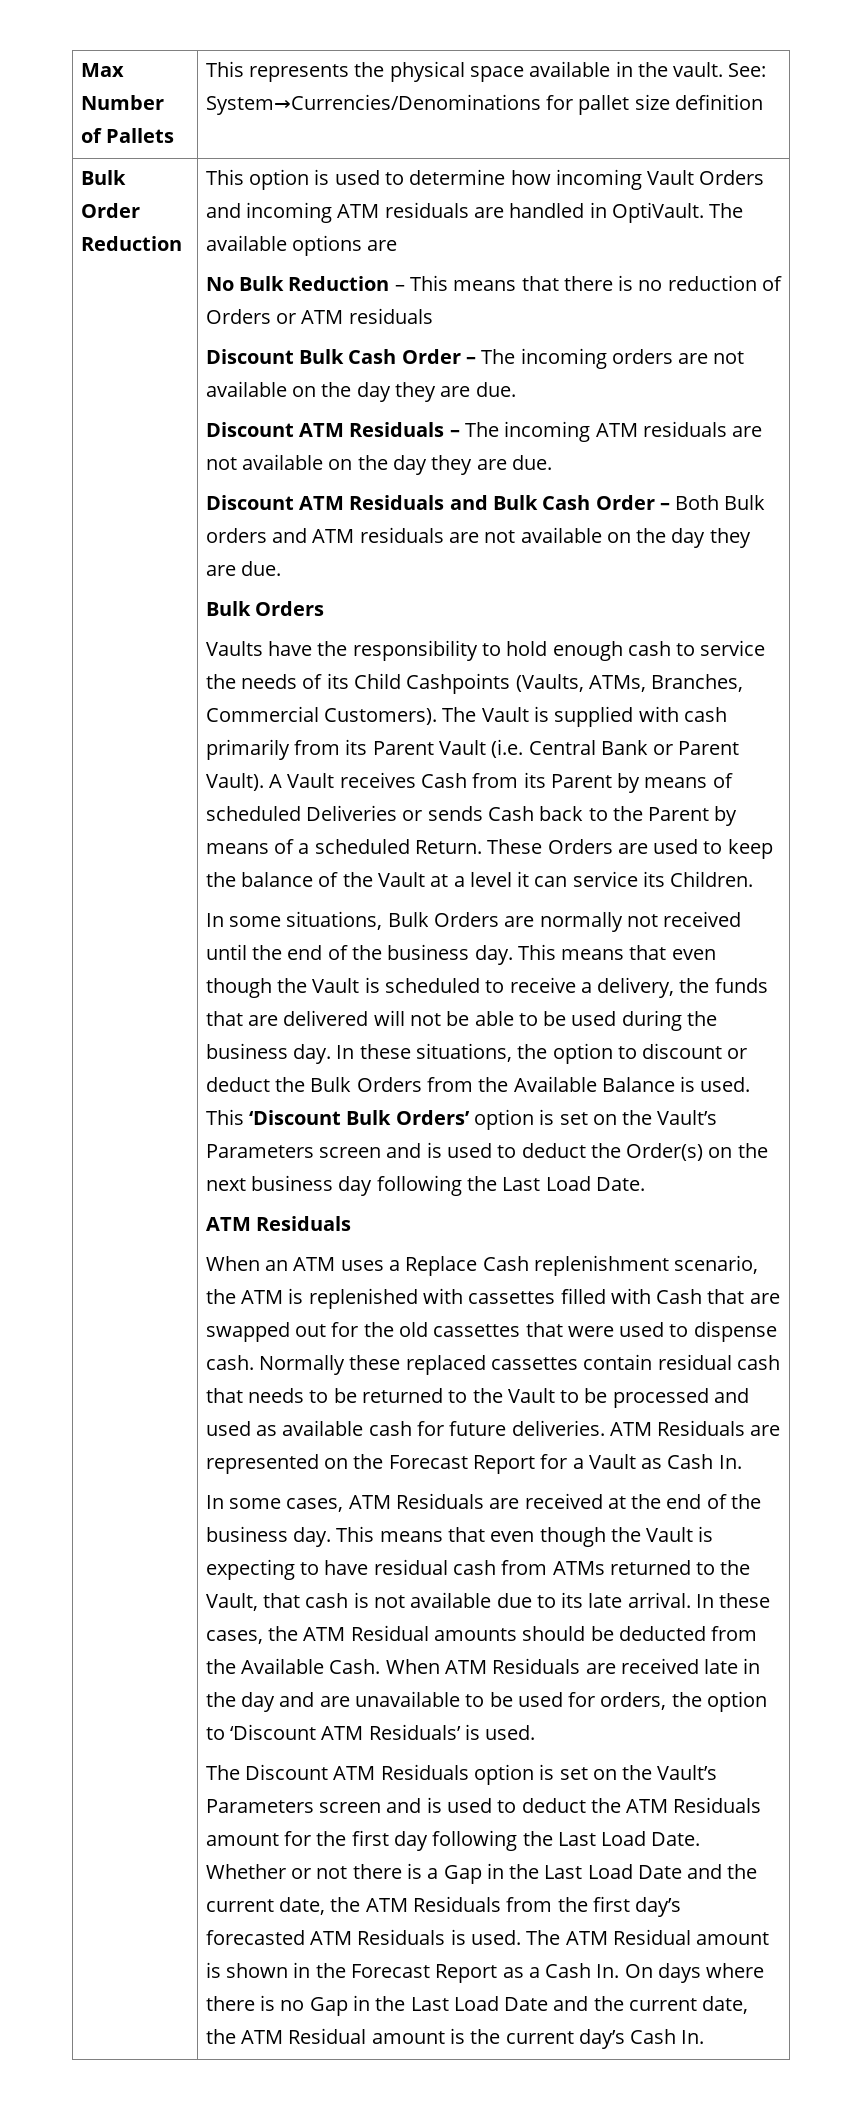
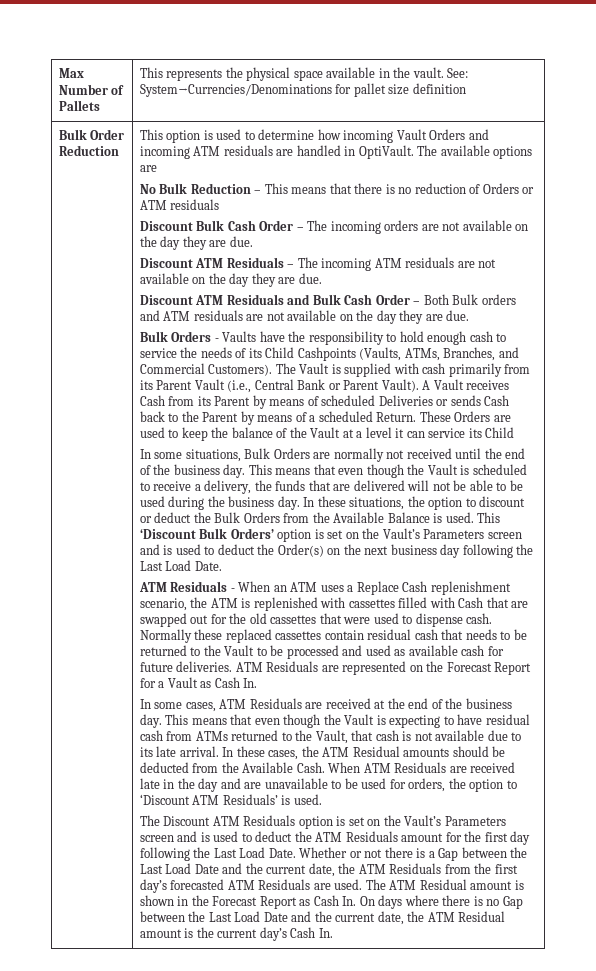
(325, 608) // -> [214,338,219,342] -
(744, 683) none -> [498,347,519,358] and
[491,739,524,758] (i.e. -> [227,380,252,393] (i.e.,
[670,871,754,887] Children. -> [485,427,515,438] Child
(352, 1223) // -> [230,588,235,592] -
[486,1863,504,1879] in -> [461,847,507,858] between
[450,1929,466,1945] is -> [313,883,331,890] are
[528,1967,540,1978] a -> (311, 902) none
[353,1995,371,2011] in -> [139,911,185,922] between

